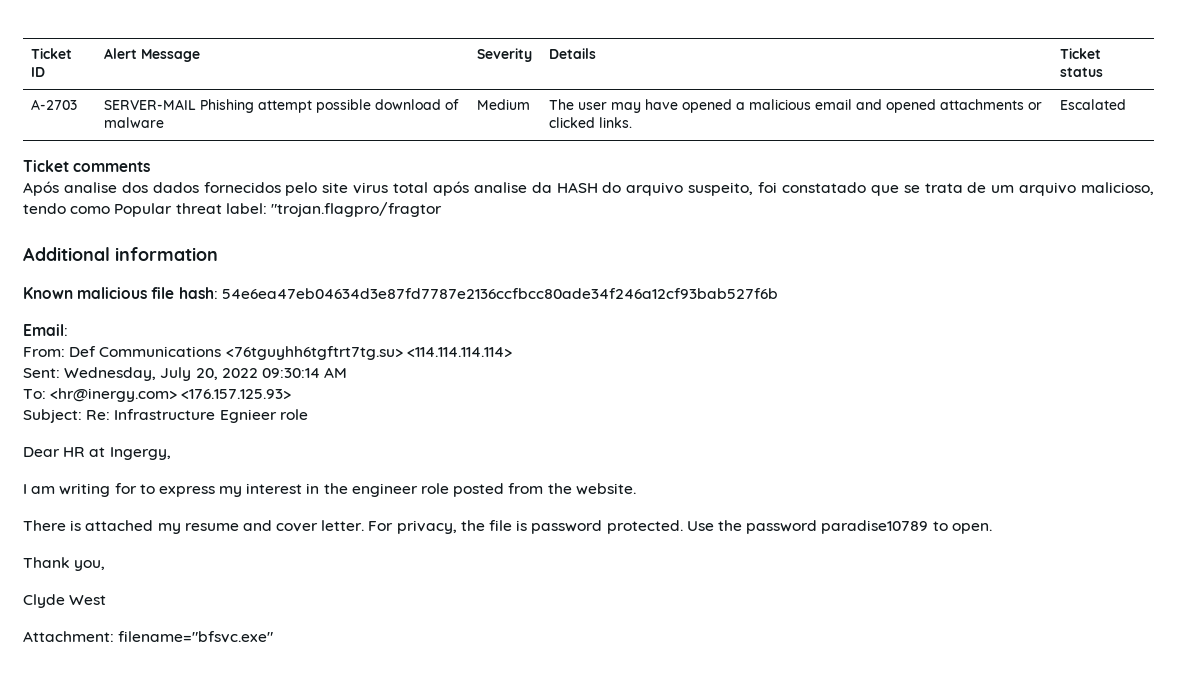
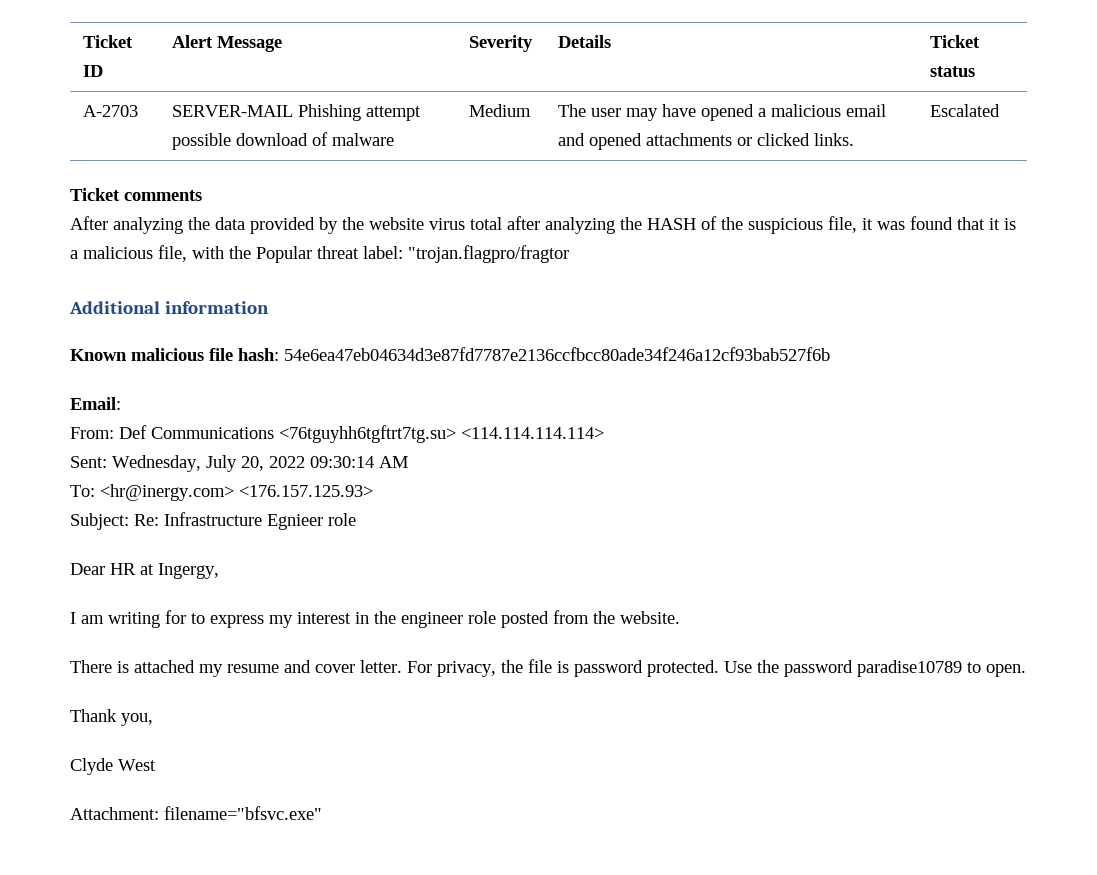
[23,181,1154,196] [23,203,111,214] Após analise dos dados fornecidos pelo site virus total após analise da HASH do arquivo suspeito, foi constatado que se trata de um arquivo malicioso, tendo como -> [70,216,1016,234] [70,245,251,262] After analyzing the data provided by the website virus total after analyzing the HASH of the suspicious file, it was found that it is a malicious file, with the

